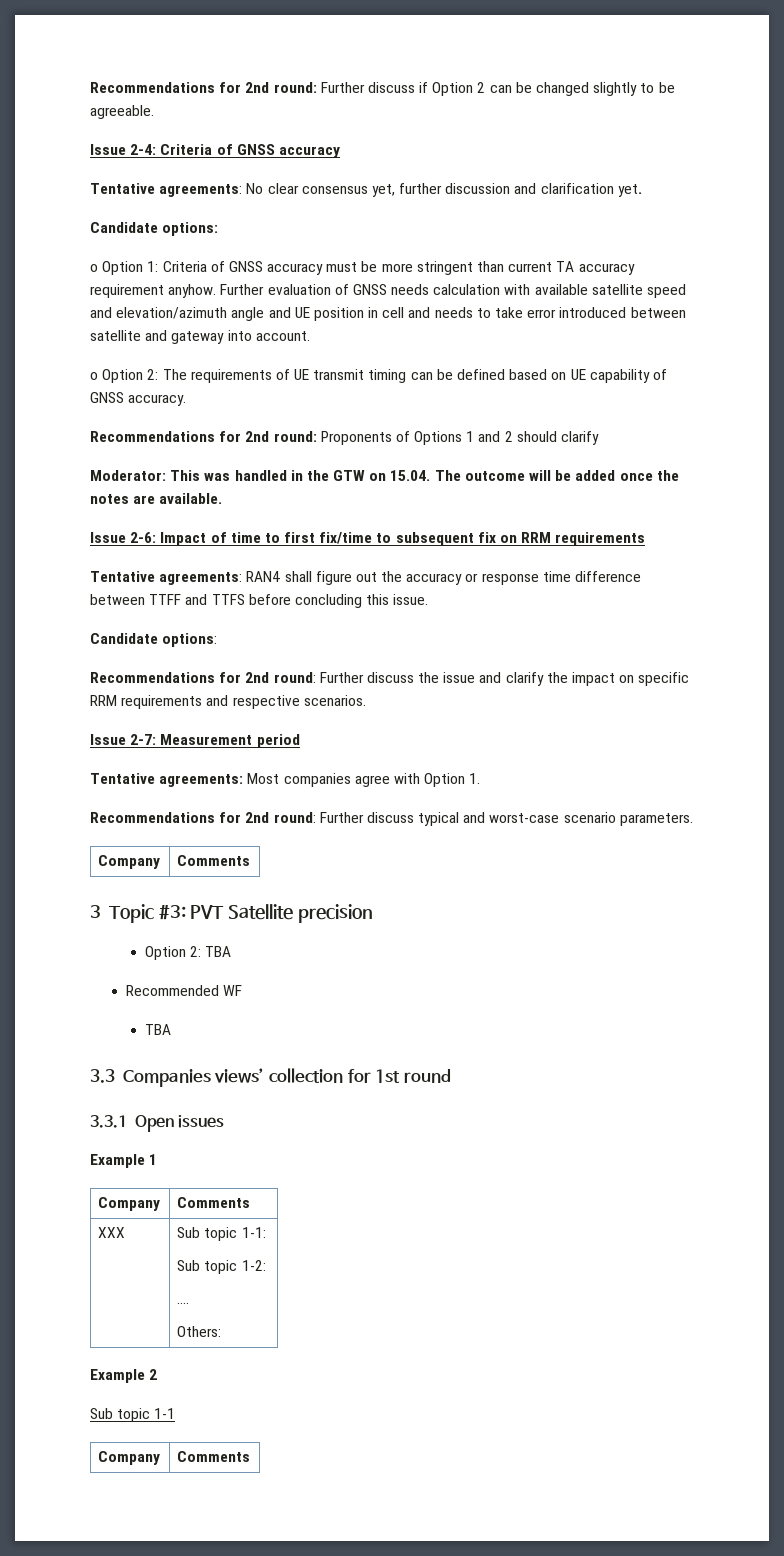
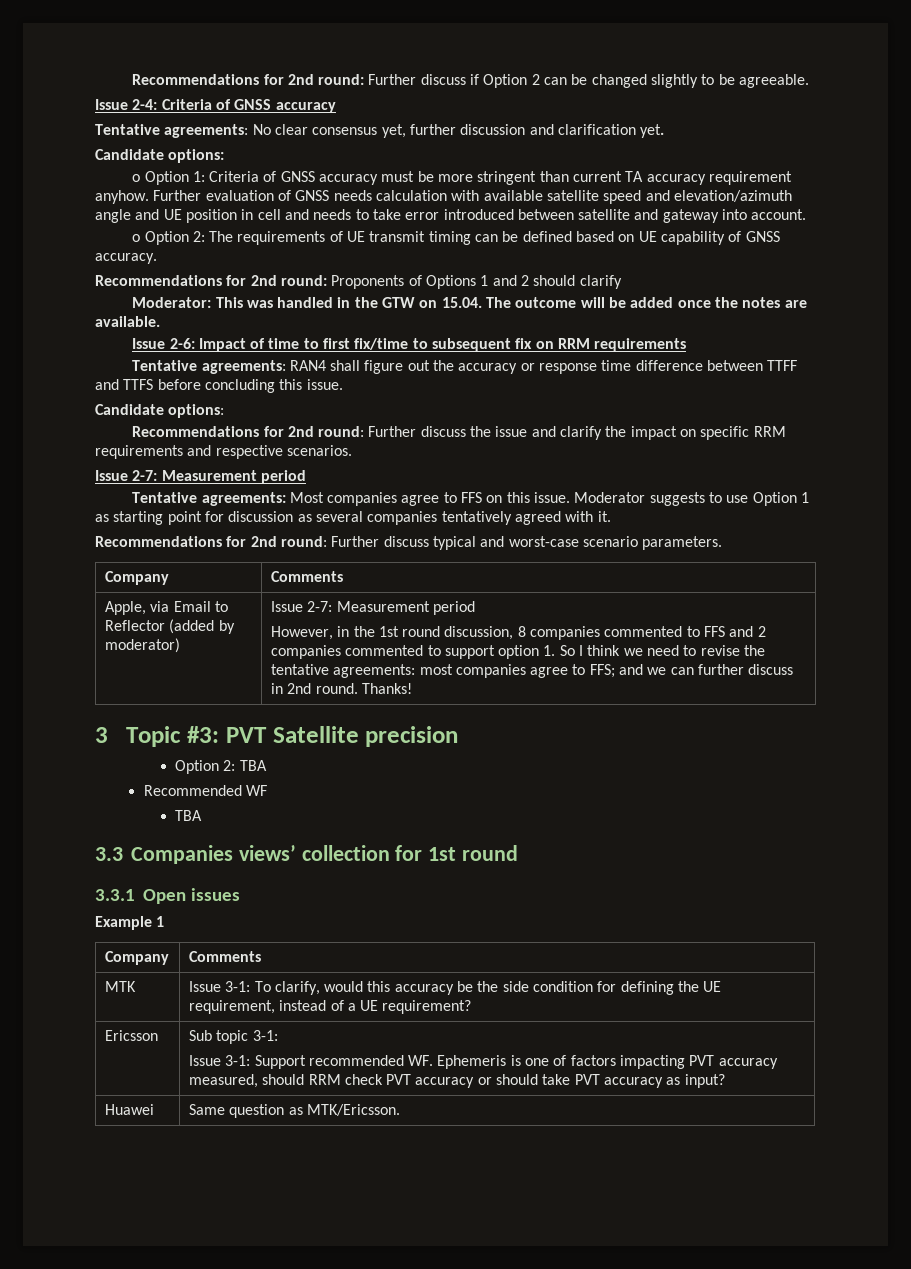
[393,773,481,787] with Option 1. -> [443,492,809,506] [95,511,611,525] to FFS on this issue. Moderator suggests to use Option 1 as starting point for discussion as several companies tentatively agreed with it.
(251, 860) none -> [104,601,228,615] [104,619,235,634] [104,638,180,653] [270,601,475,615] [270,626,766,640] [270,645,766,659] [270,664,794,678] [270,683,412,694] // Apple, via Email to Reflector (added by moderator) | Issue 2-7: Measurement period // However, in the 1st round discussion, 8 companies commented to FFS and 2 companies commented to support option 1. So I think we need to revise the tentative agreements: most companies agree to FFS; and we can further discuss in 2nd round. Thanks!
[98,1227,126,1238] [177,1227,266,1241] [177,1260,266,1274] [177,1302,190,1304] [177,1326,222,1337] [90,1369,158,1383] [90,1408,176,1422] [98,1451,161,1465] [177,1451,251,1462] XXX | Sub topic 1-1: // Sub topic 1-2: // …. // Others: // Example 2 // Sub topic 1-1 // Company | Comments -> [104,981,136,992] [188,981,722,995] [188,1000,472,1014] [104,1030,158,1041] [188,1030,278,1044] [188,1055,778,1069] [188,1074,725,1088] [104,1104,154,1115] [188,1104,400,1118] MTK | Issue 3-1: To clarify, would this accuracy be the side condition for defining the UE requirement, instead of a UE requirement? // Ericsson | Sub topic 3-1: // Issue 3-1: Support recommended WF. Ephemeris is one of factors impacting PVT accuracy measured, should RRM check PVT accuracy or should take PVT accuracy as input? // Huawei | Same question as MTK/Ericsson.

